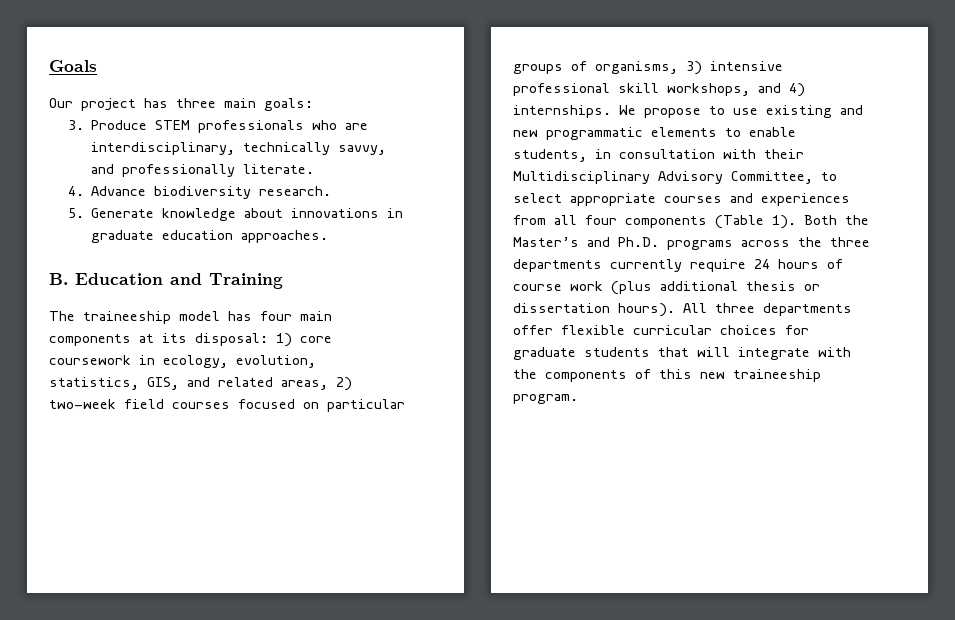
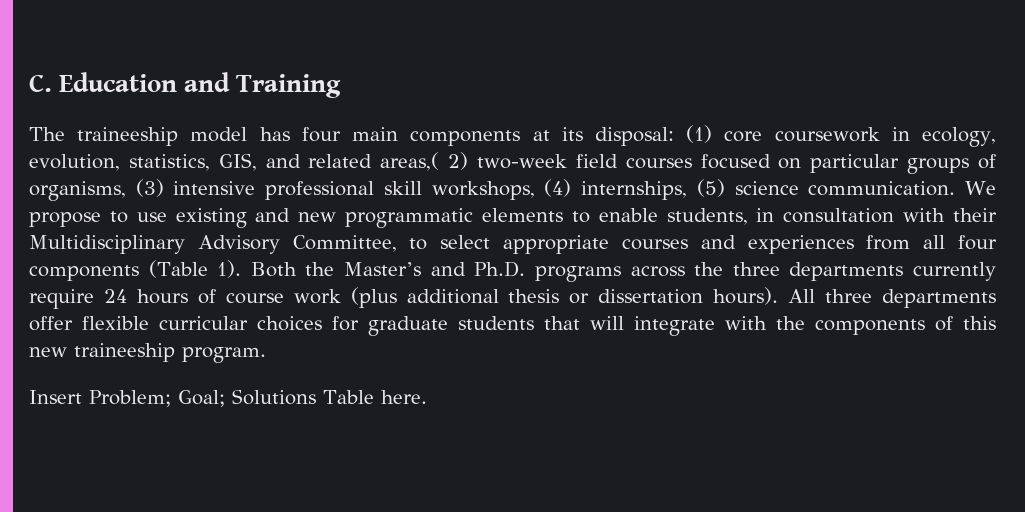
[49,60,97,72] [49,98,313,111] [67,120,369,133] [91,142,387,155] [91,164,315,177] [67,186,332,199] [67,208,404,221] [91,230,329,243] [49,273,68,285] Goals // Our project has three main goals: // 3. Produce STEM professionals who are interdisciplinary, technically savvy, and professionally literate. // 4. Advance biodiversity research. // 5. Generate knowledge about innovations in graduate education approaches. // B. -> [29,74,52,92] C.
[276,333,292,347] 1) -> [686,125,713,143] (1)
[281,380,328,390] areas, -> [380,152,440,171] areas,(
[686,61,702,75] 3) -> [135,179,164,197] (3)
[758,83,805,97] [513,105,611,118] and 4) internships. -> [544,179,956,200] (4) internships, (5) science communication.
(578, 399) none -> [29,389,427,407] // Insert Problem; Goal; Solutions Table here.

